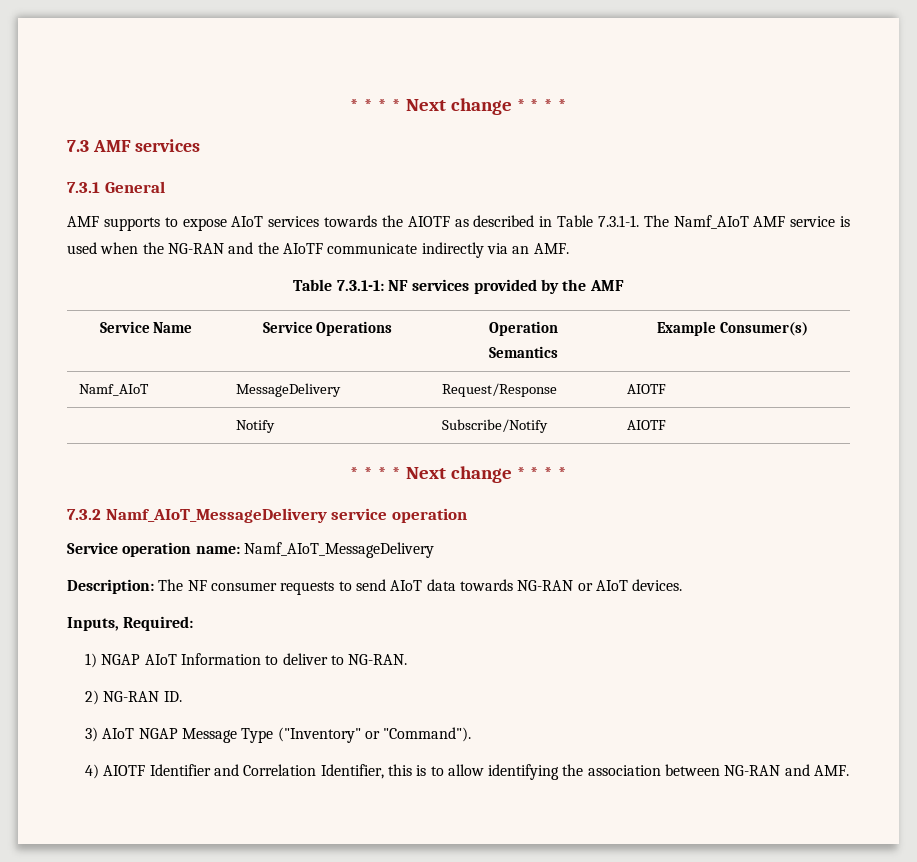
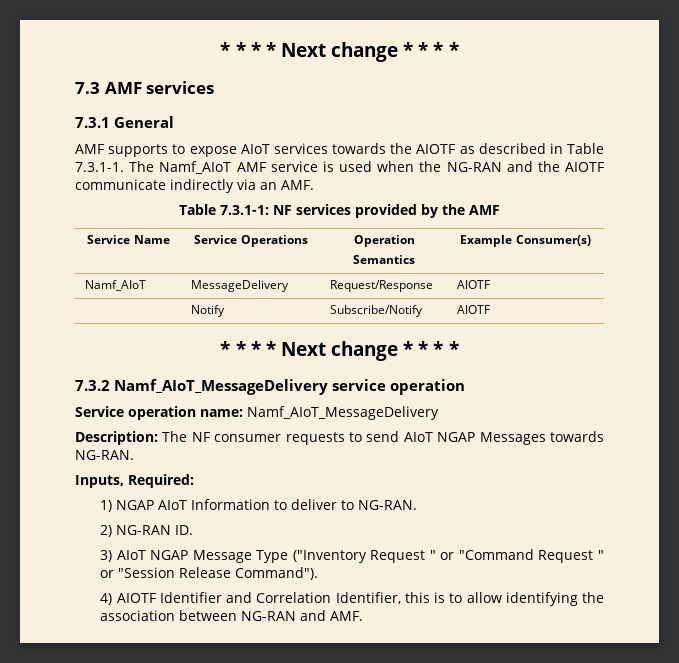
[282,243,323,254] AIoTF -> [565,162,604,172] AIOTF
[426,579,683,591] data towards NG-RAN or AIoT devices. -> [437,431,604,445] [75,450,134,460] NGAP Messages towards NG-RAN.
[277,727,472,743] ("Inventory" or "Command"). -> [292,549,604,563] [100,567,319,580] ("Inventory Request " or "Command Request " or "Session Release Command").

